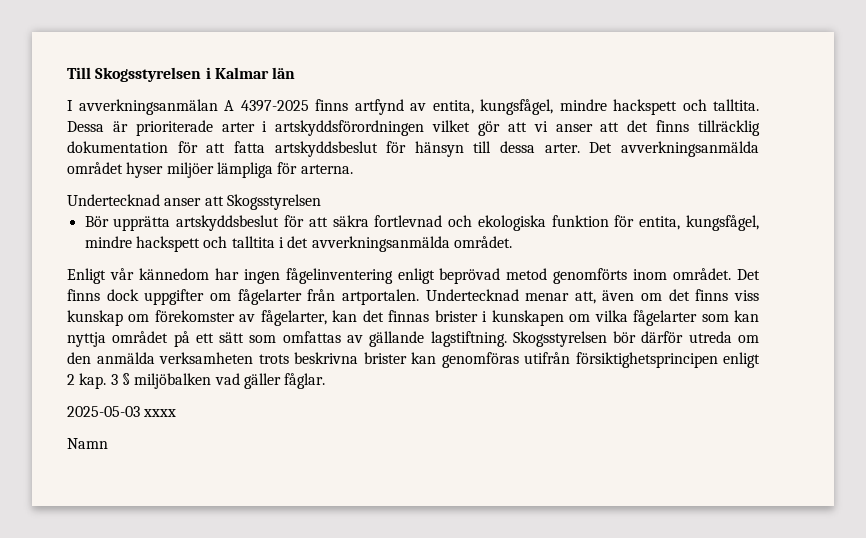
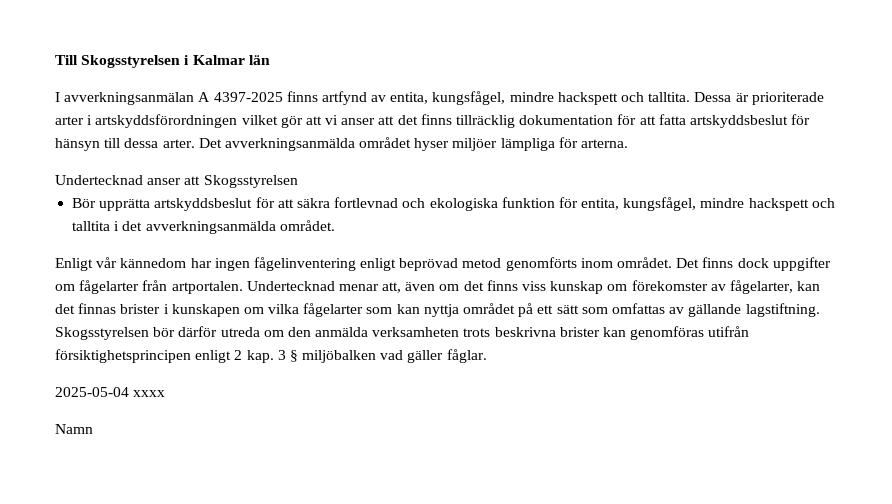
[67,406,140,417] 2025-05-03 -> [55,387,129,397] 2025-05-04

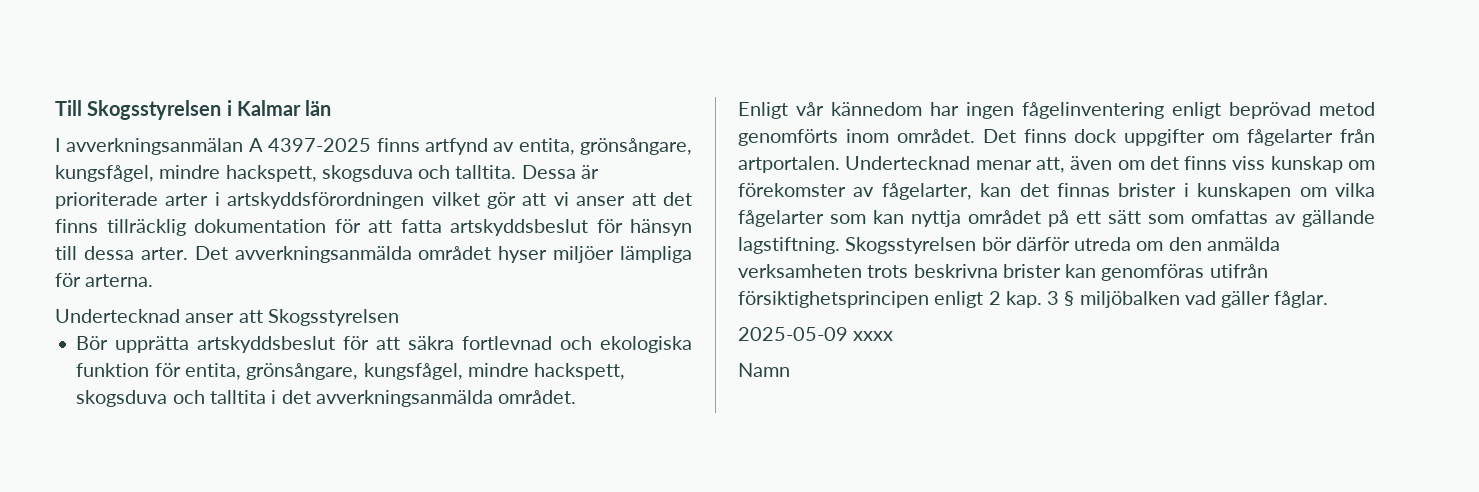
[432,91,618,105] kungsfågel, mindre hackspett -> [580,138,692,155] [55,165,413,182] grönsångare, kungsfågel, mindre hackspett, skogsduva
[623,197,809,211] kungsfågel, mindre hackspett -> [246,363,626,380] [76,390,168,407] grönsångare, kungsfågel, mindre hackspett, skogsduva
[55,387,129,397] 2025-05-04 -> [738,327,848,341] 2025-05-09

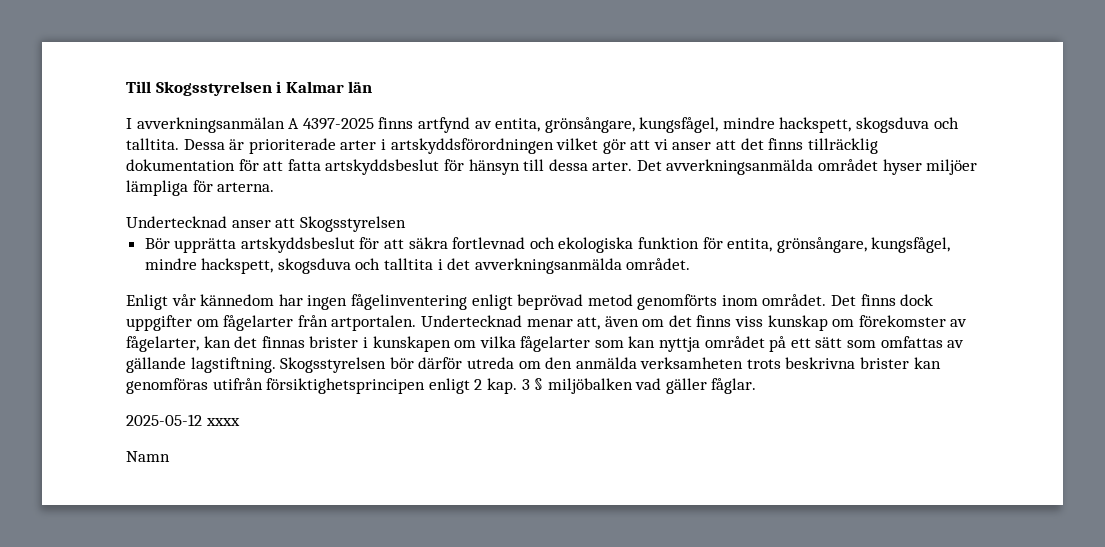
[738,327,848,341] 2025-05-09 -> [126,414,202,426] 2025-05-12

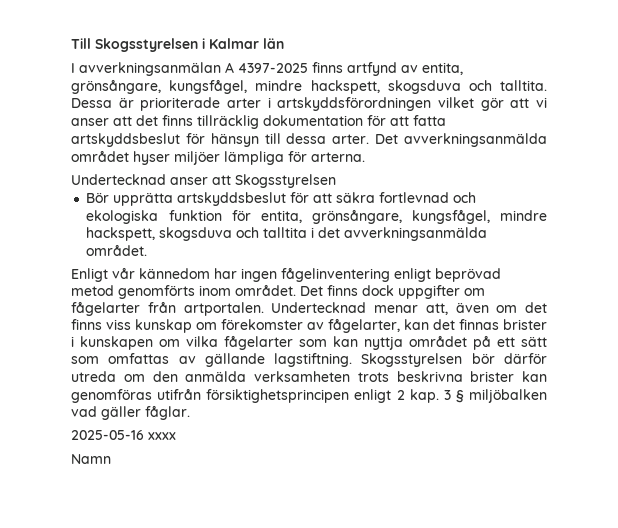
[126,414,202,426] 2025-05-12 -> [71,430,144,440] 2025-05-16

